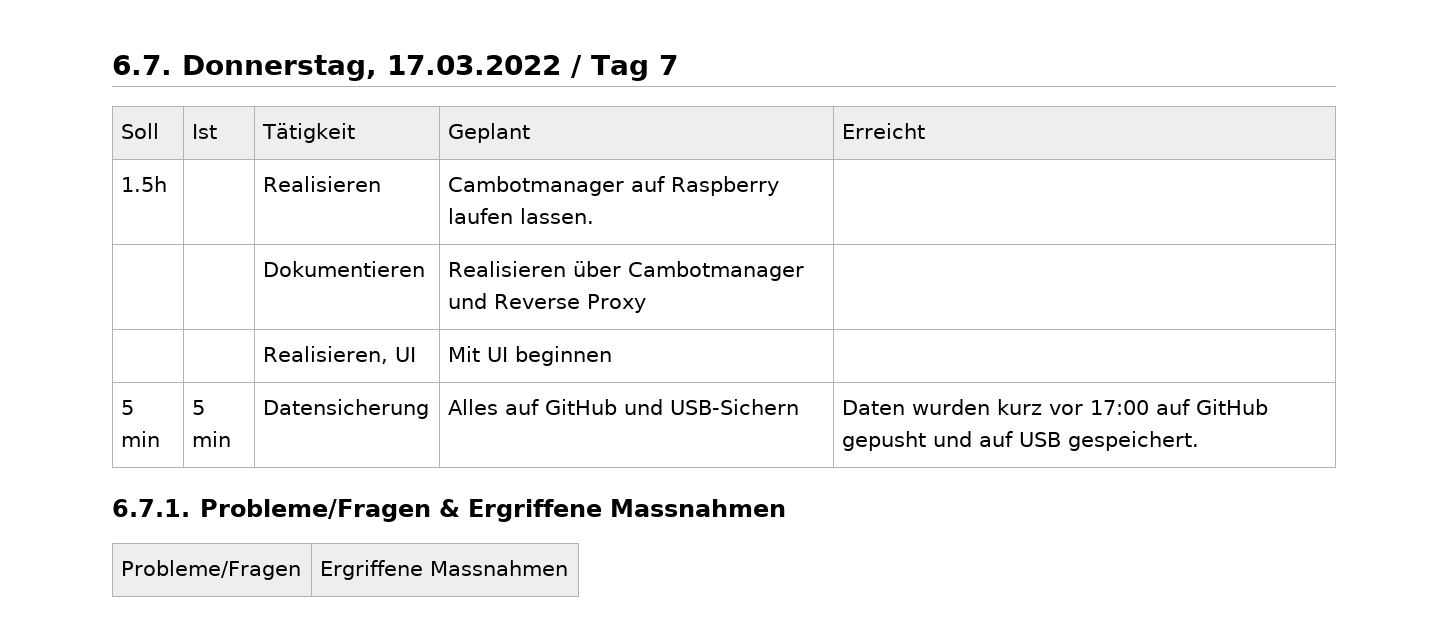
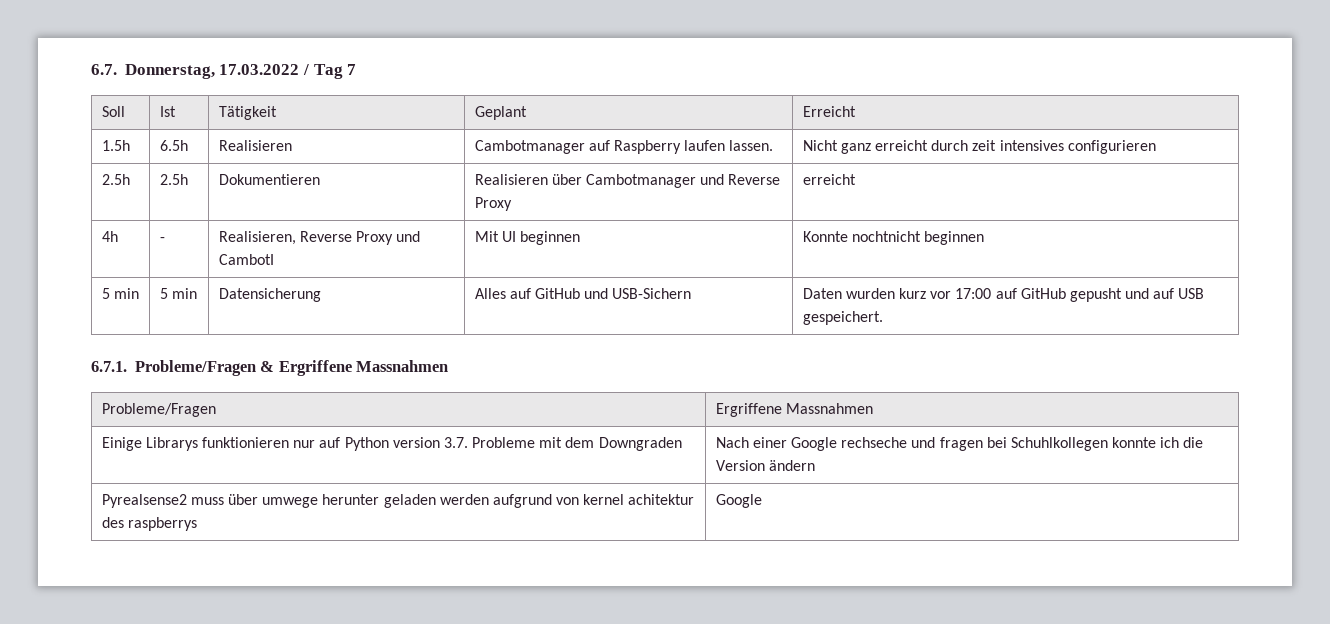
(168, 184) none -> [159,140,188,151] 6.5h
(595, 216) // | -> [802,140,1156,154] [101,174,130,185] [159,174,188,185] Nicht ganz erreicht durch zeit intensives configurieren // 2.5h | 2.5h
[263,346,417,364] // | | Realisieren, UI -> [802,174,856,185] [101,231,118,242] [159,237,165,242] [218,231,421,245] [218,254,274,265] erreicht // 4h | - | Realisieren, Reverse Proxy und CambotI
(613, 356) none -> [802,231,984,245] Konnte nochtnicht beginnen
(569, 568) none -> [101,437,682,451] [715,437,1204,451] [715,460,815,471] [101,494,695,508] [101,517,197,531] [715,494,762,508] // Einige Librarys funktionieren nur auf Python version 3.7. Probleme mit dem Downgraden | Nach einer Google rechseche und fragen bei Schuhlkollegen konnte ich die Version ändern // Pyrealsense2 muss über umwege herunter geladen werden aufgrund von kernel achitektur des raspberrys | Google

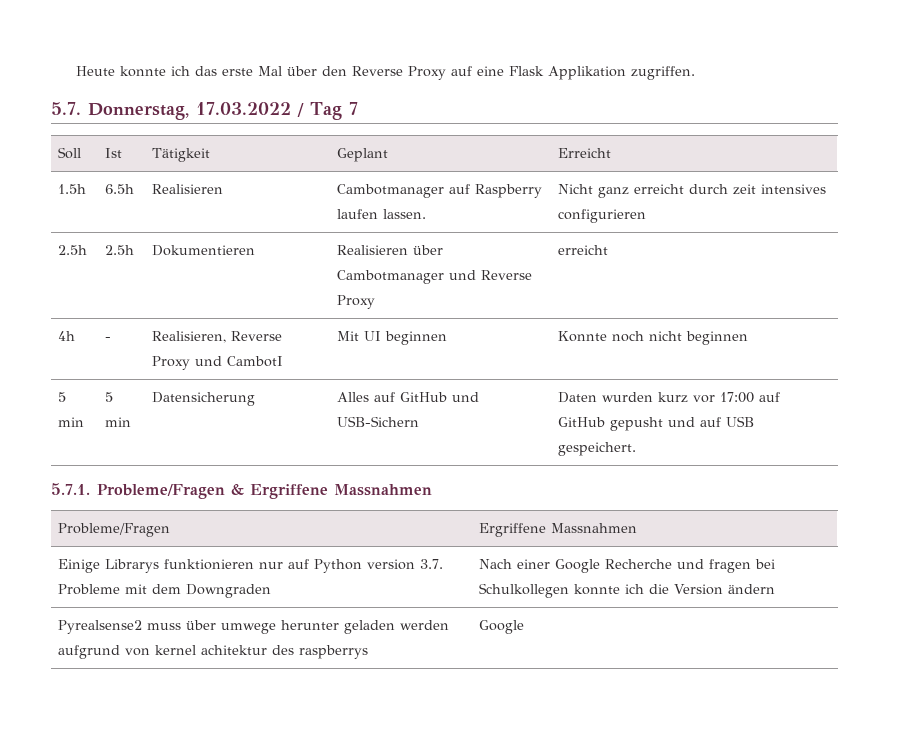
[91,64,117,75] 6.7. -> [75,66,695,80] [51,102,81,115] Heute konnte ich das erste Mal über den Reverse Proxy auf eine Flask Applikation zugriffen. // 5.7.
[851,231,921,242] nochtnicht -> [611,331,682,342] noch nicht
[91,361,127,372] 6.7.1. -> [51,483,90,495] 5.7.1.
[841,437,908,448] rechseche -> [604,559,672,569] Recherche
[1010,437,1108,451] Schuhlkollegen -> [478,583,569,598] Schulkollegen

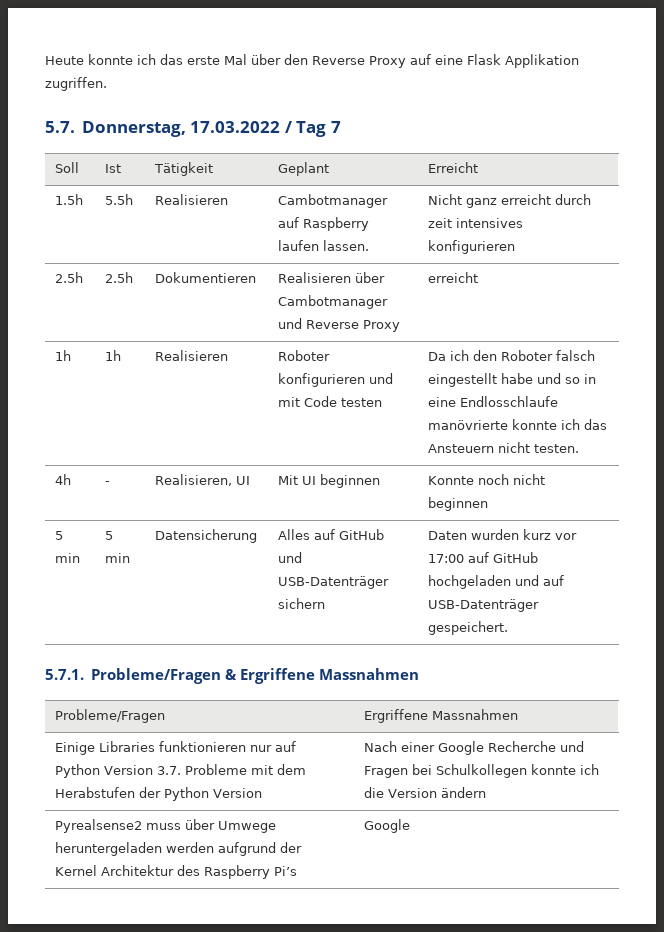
[104,184,134,194] 6.5h -> [105,194,134,205] 5.5h
[557,209,646,223] configurieren -> [428,240,516,254] konfigurieren
(608, 250) none -> [55,350,72,361] [105,350,122,361] [155,350,229,361] [278,350,331,361] [278,373,394,387] [278,396,383,407] [428,350,596,361] [428,373,597,387] [428,396,559,407] [428,419,608,430] [428,442,580,453] // 1h | 1h | Realisieren | Roboter konfigurieren und mit Code testen | Da ich den Roboter falsch eingestellt habe und so in eine Endlosschlaufe manövrierte konnte ich das Ansteuern nicht testen.
[230,331,282,341] [151,356,283,370] Reverse Proxy und CambotI -> [236,476,251,485] UI
[336,416,419,427] USB-Sichern -> [278,576,390,589] [278,598,326,609] USB-Datenträger sichern
[609,417,663,431] gepusht -> [428,575,512,589] hochgeladen
[725,416,754,427] USB -> [428,599,540,612] USB-Datenträger
[104,559,159,573] Librarys -> [99,741,156,752] Libraries
[366,559,415,570] version -> [104,765,154,775] Version
[185,584,271,598] Downgraden -> [55,787,263,801] Herabstufen der Python Version
[708,559,751,573] fragen -> [364,766,409,778] Fragen
[220,620,449,634] [57,645,368,659] umwege herunter geladen werden aufgrund von kernel achitektur des raspberrys -> [218,821,277,833] [55,842,303,856] [55,865,298,879] Umwege heruntergeladen werden aufgrund der Kernel Architektur des Raspberry Pi’s

